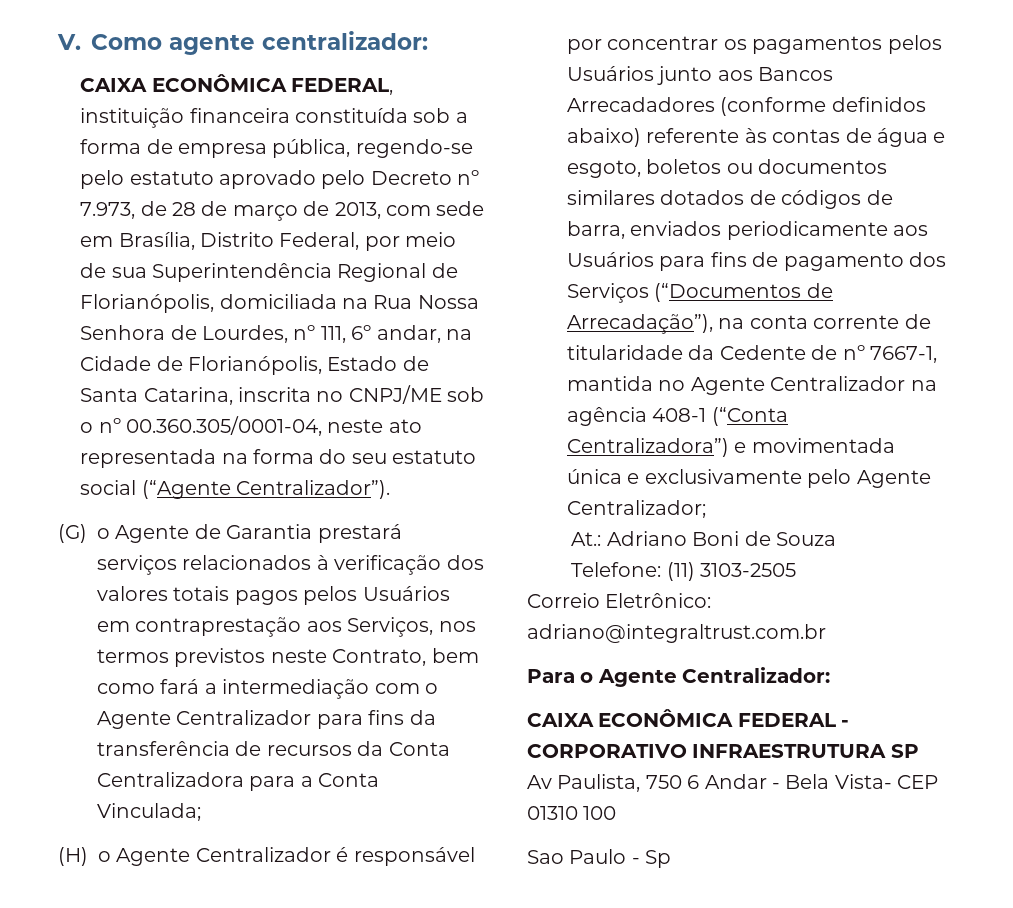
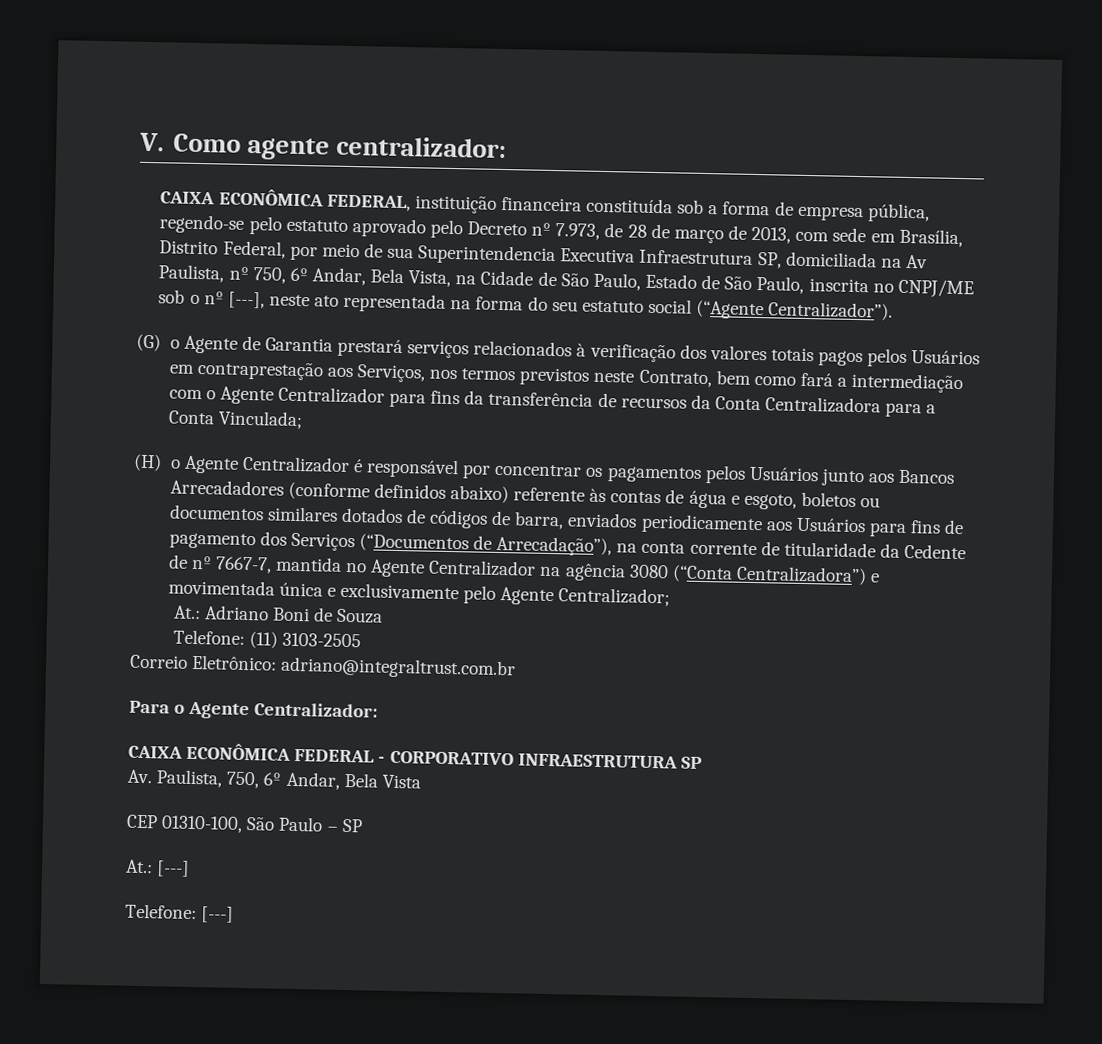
[151,263,458,282] [80,294,479,313] [80,325,472,343] [80,356,429,375] [80,387,233,405] Superintendência Regional de Florianópolis, domiciliada na Rua Nossa Senhora de Lourdes, nº 111, 6º andar, na Cidade de Florianópolis, Estado de Santa Catarina, -> [418,244,928,269] [158,264,805,294] Superintendencia Executiva Infraestrutura SP, domiciliada na Av Paulista, nº 750, 6º Andar, Bela Vista, na Cidade de São Paulo, Estado de São Paulo,
[125,416,322,436] 00.360.305/0001-04, -> [227,291,265,309] [---],
[870,346,937,363] 7667-1, -> [214,556,272,574] 7667-7,
[652,408,707,422] 408-1 -> [628,564,669,579] 3080
[527,774,939,792] [527,806,617,820] [527,849,672,868] Av Paulista, 750 6 Andar - Bela Vista- CEP 01310 100 // Sao Paulo - Sp -> [127,769,421,790] [126,814,363,833] [126,859,191,877] [125,903,235,923] Av. Paulista, 750, 6º Andar, Bela Vista // CEP 01310-100, São Paulo – SP // At.: [---] // Telefone: [---]

